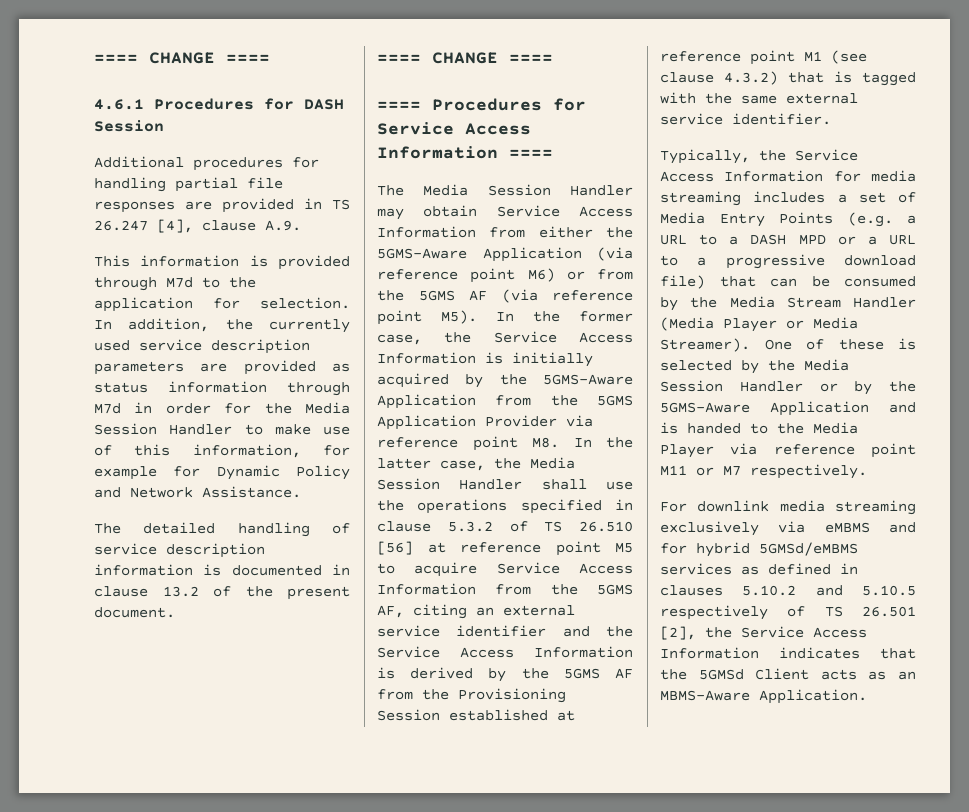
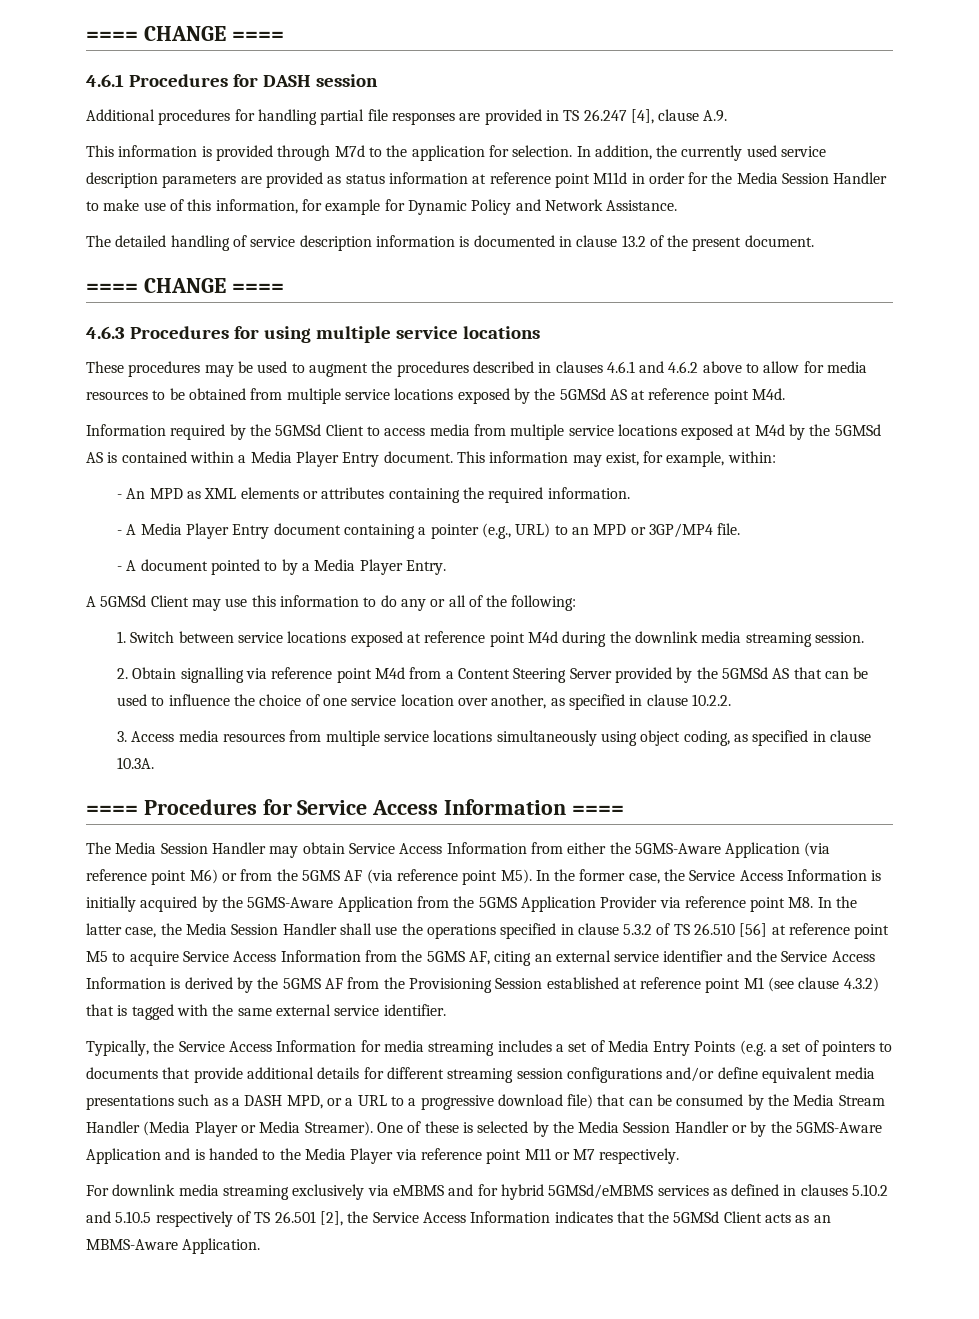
[94,120,164,132] Session -> [315,74,378,87] session
[287,382,350,396] [94,403,121,414] through M7d -> [472,172,628,188] at reference point M11d
(553, 58) none -> [86,326,540,343] [86,361,868,377] [86,388,786,404] [86,424,881,440] [86,451,776,467] [117,487,630,503] [117,523,741,539] [117,559,446,575] [86,595,577,611] [117,631,864,647] [117,667,869,683] [117,694,731,710] [117,730,871,746] [117,757,155,769] // 4.6.3 Procedures for using multiple service locations // These procedures may be used to augment the procedures described in clauses 4.6.1 and 4.6.2 above to allow for media resources to be obtained from multiple service locations exposed by the 5GMSd AS at reference point M4d. // Information required by the 5GMSd Client to access media from multiple service locations exposed at M4d by the 5GMSd AS is contained within a Media Player Entry document. This information may exist, for example, within: // - An MPD as XML elements or attributes containing the required information. // - A Media Player Entry document containing a pointer (e.g., URL) to an MPD or 3GP/MP4 file. // - A document pointed to by a Media Player Entry. // A 5GMSd Client may use this information to do any or all of the following: // 1. Switch between service locations exposed at reference point M4d during the downlink media streaming session. // 2. Obtain signalling via reference point M4d from a Content Steering Server provided by the 5GMSd AS that can be used to influence the choice of one service location over another, as specified in clause 10.2.2. // 3. Access media resources from multiple service locations simultaneously using object coding, as specified in clause 10.3A.
[660,234,718,245] URL to -> [782,1040,893,1056] [86,1067,876,1083] [86,1094,228,1110] set of pointers to documents that provide additional details for different streaming session configurations and/or define equivalent media presentations such as
[798,234,826,245] MPD -> [286,1095,323,1109] MPD,

